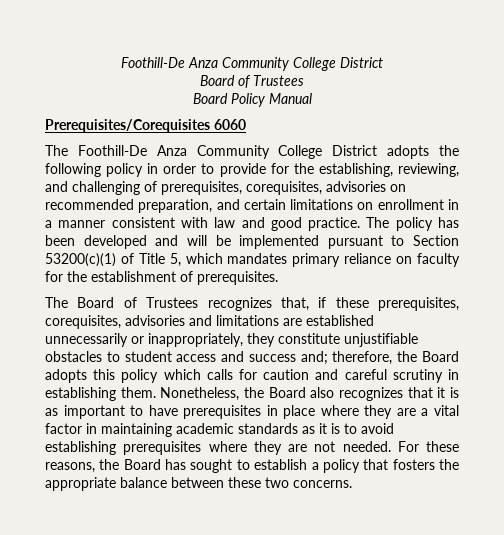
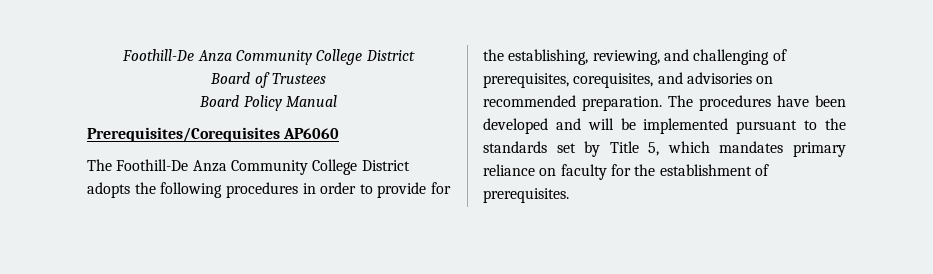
[214,119,246,130] 6060 -> [283,128,340,139] AP6060
[106,163,144,177] policy -> [225,182,298,198] procedures
(322, 188) none -> [657,72,683,84] and
[138,199,459,213] [45,217,460,231] preparation, and certain limitations on enrollment in a manner consistent with law and good practice. The policy has -> [582,95,809,111] preparation. The procedures have
[413,235,459,246] [45,253,134,267] Section 53200(c)(1) of -> [825,118,846,130] [483,141,601,157] the standards set by
[45,297,459,311] [45,315,374,329] [45,333,418,347] [45,351,459,365] [45,369,459,383] [45,387,460,401] [45,405,460,419] [45,423,394,437] [45,441,459,455] [45,459,460,473] [45,477,352,491] // The Board of Trustees recognizes that, if these prerequisites, corequisites, advisories and limitations are established unnecessarily or inappropriately, they constitute unjustifiable obstacles to student access and success and; therefore, the Board adopts this policy which calls for caution and careful scrutiny in establishing them. Nonetheless, the Board also recognizes that it is as important to have prerequisites in place where they are a vital factor in maintaining academic standards as it is to avoid establishing prerequisites where they are not needed. For these reasons, the Board has sought to establish a policy that fosters the appropriate balance between these two concerns. -> (569, 195) none

